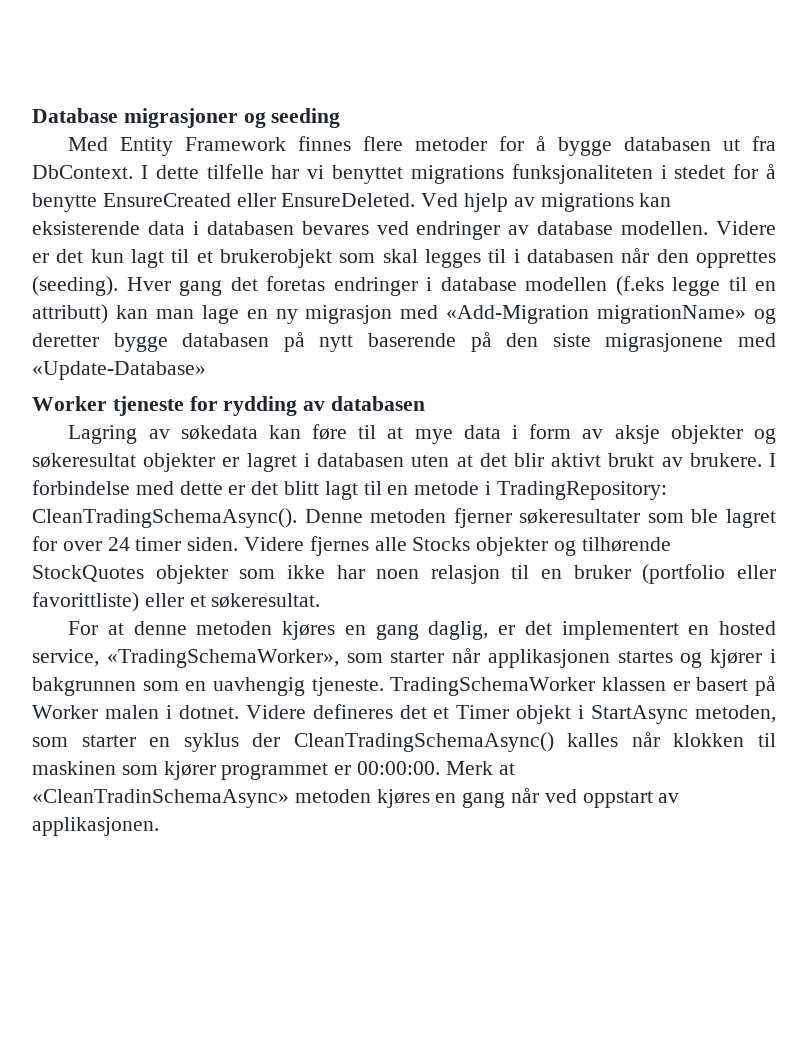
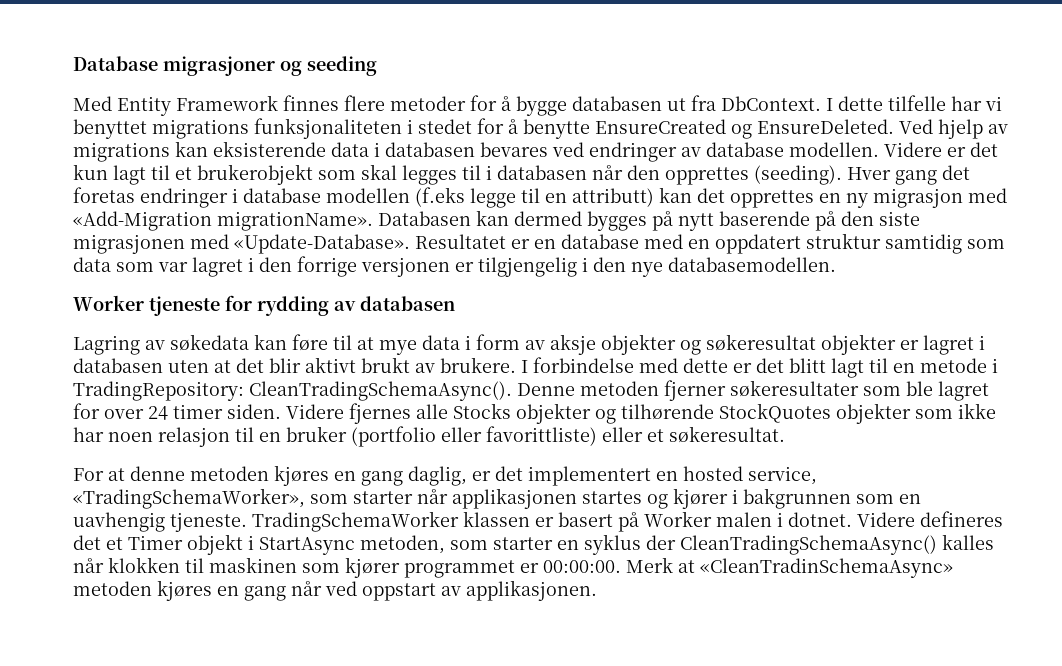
[236,193,276,207] eller -> [731,124,752,139] og
[155,305,239,324] man lage -> [697,188,814,208] det opprettes
[597,305,776,324] [32,333,270,352] migrationName» og deretter bygge databasen -> [217,210,647,231] migrationName». Databasen kan dermed bygges
[605,333,777,352] [32,361,206,380] migrasjonene med «Update-Database» -> [73,233,1005,254] [73,256,836,277] migrasjonen med «Update-Database». Resultatet er en database med en oppdatert struktur samtidig som data som var lagret i den forrige versjonen er tilgjengelig i den nye databasemodellen.

